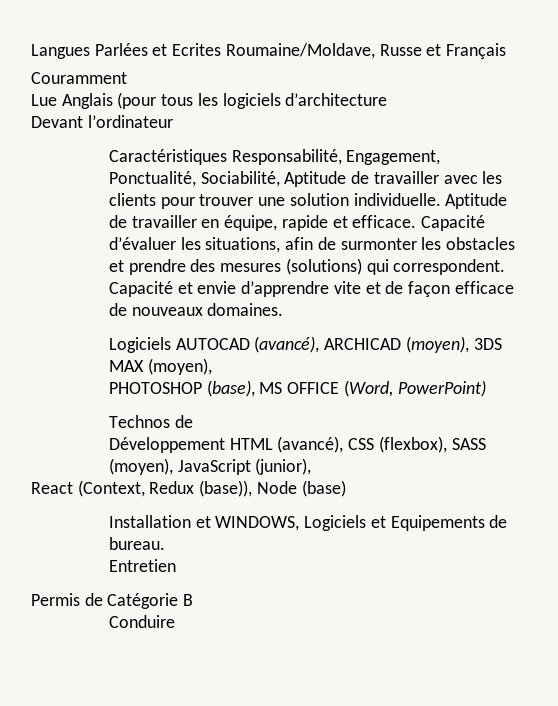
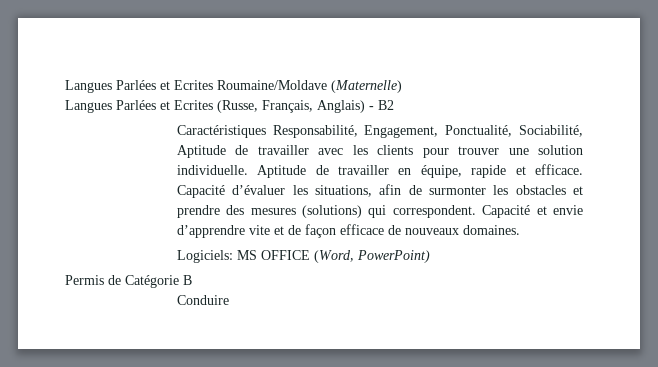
[31,43,507,59] [31,72,127,84] [31,92,388,109] [31,115,173,128] Langues Parlées et Ecrites Roumaine/Moldave, Russe et Français // Couramment // Lue Anglais (pour tous les logiciels d’architecture // Devant l’ordinateur -> [65,80,402,93] [65,100,394,113] Langues Parlées et Ecrites Roumaine/Moldave (Maternelle) // Langues Parlées et Ecrites (Russe, Français, Anglais) - B2
[109,336,502,353] [109,358,212,375] [109,380,486,397] [109,415,193,428] [109,436,486,453] [109,458,312,475] [31,480,346,497] [109,515,508,531] [109,537,166,550] [109,559,177,572] Logiciels AUTOCAD (avancé), ARCHICAD (moyen), 3DS MAX (moyen), // PHOTOSHOP (base), MS OFFICE (Word, PowerPoint) // Technos de // Développement HTML (avancé), CSS (flexbox), SASS (moyen), JavaScript (junior), // React (Context, Redux (base)), Node (base) // Installation et WINDOWS, Logiciels et Equipements de bureau. // Entretien -> [176,250,430,263] Logiciels: MS OFFICE (Word, PowerPoint)

